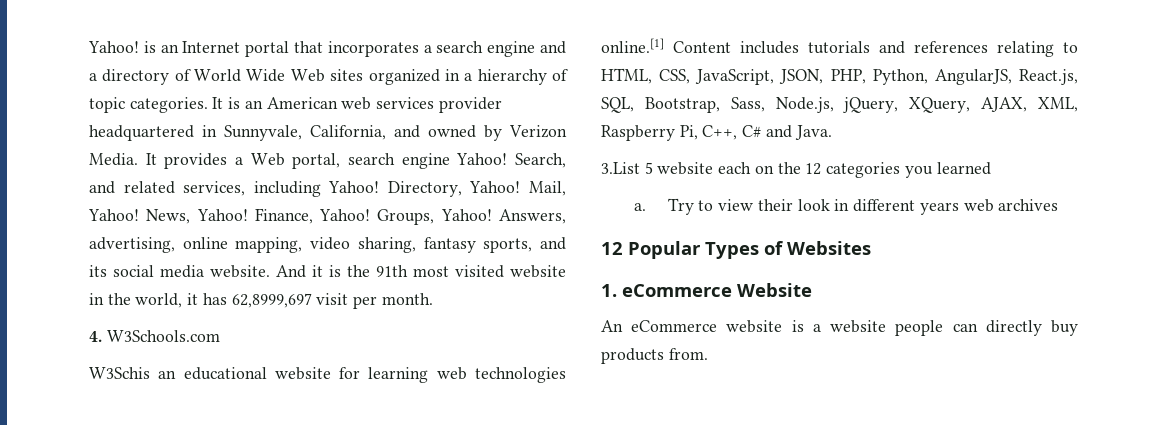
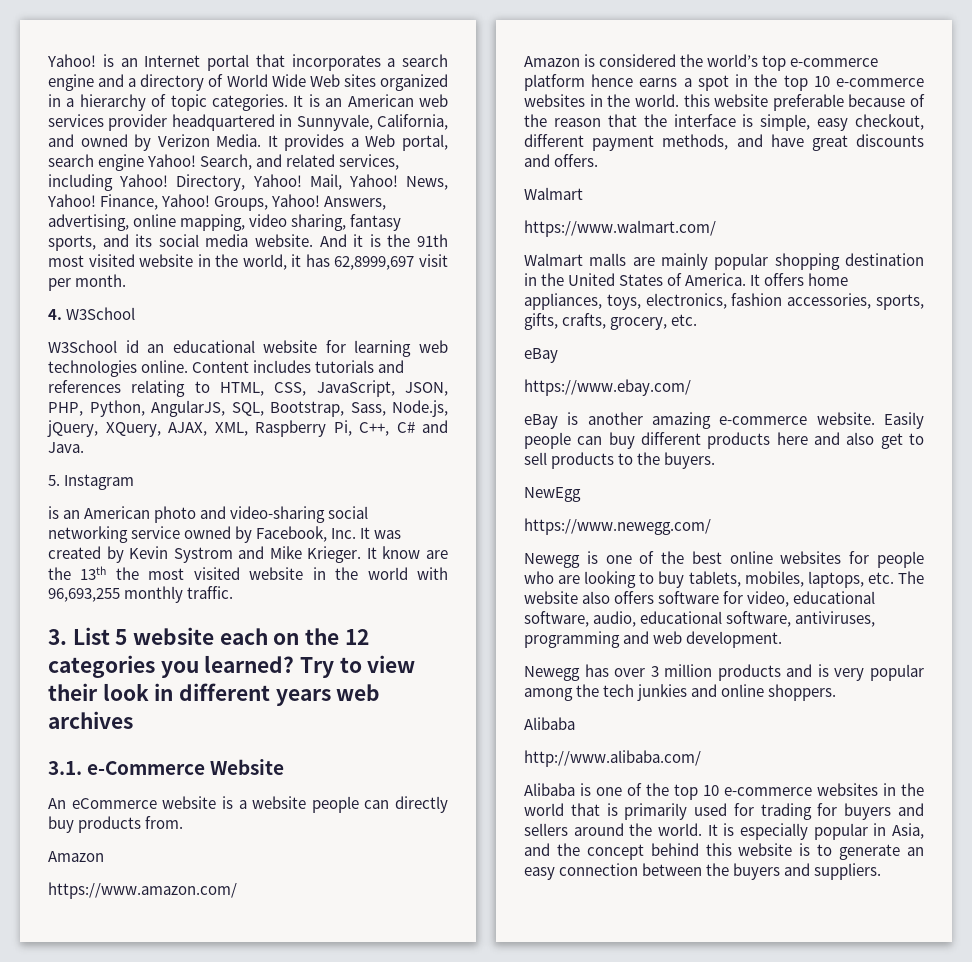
[106,330,220,342] [89,367,150,379] W3Schools.com // W3Schis -> [66,307,136,320] [48,340,139,353] W3School // W3School id
[601,38,664,53] online.[1] -> [141,360,189,373] online.
[1019,69,1078,85] React.js, -> (225, 408) none
[601,162,640,174] 3.List -> [48,474,135,490] [48,506,369,523] [48,526,402,543] [48,546,448,563] [48,566,449,580] [48,586,234,603] [48,627,110,645] 5. Instagram // is an American photo and video-sharing social networking service owned by Facebook, Inc. It was created by Kevin Systrom and Mike Krieger. It know are the 13th the most visited website in the world with 96,693,255 monthly traffic. // 3. List
[936,162,991,175] [634,203,647,211] learned // a. -> [204,655,295,673] learned?
[601,241,871,259] [601,284,732,297] 12 Popular Types of Websites // 1. eCommerce -> [48,761,206,775] 3.1. e-Commerce
(708, 354) none -> [48,851,104,862] [48,882,237,899] [524,54,879,71] [524,74,924,91] [524,94,925,111] [524,114,924,131] [524,134,924,151] [524,154,599,167] [524,187,583,200] [524,220,716,237] [524,253,924,270] [524,273,849,286] [524,293,924,310] [524,313,698,330] [524,348,558,363] [524,379,691,396] [524,412,924,429] [524,432,924,449] [524,452,716,469] [524,487,581,502] [524,518,711,535] [524,551,924,568] [524,571,924,588] [524,591,876,607] [524,611,876,627] [524,631,783,648] [524,664,924,681] [524,684,837,701] [524,717,575,730] [524,750,701,767] [524,783,924,800] [524,803,924,820] [524,823,924,840] [524,843,925,860] [524,863,882,880] // Amazon // https://www.amazon.com/ // Amazon is considered the world’s top e-commerce platform hence earns a spot in the top 10 e-commerce websites in the world. this website preferable because of the reason that the interface is simple, easy checkout, different payment methods, and have great discounts and offers. // Walmart // https://www.walmart.com/ // Walmart malls are mainly popular shopping destination in the United States of America. It offers home appliances, toys, electronics, fashion accessories, sports, gifts, crafts, grocery, etc. // eBay // https://www.ebay.com/ // eBay is another amazing e-commerce website. Easily people can buy different products here and also get to sell products to the buyers. // NewEgg // https://www.newegg.com/ // Newegg is one of the best online websites for people who are looking to buy tablets, mobiles, laptops, etc. The website also offers software for video, educational software, audio, educational software, antiviruses, programming and web development. // Newegg has over 3 million products and is very popular among the tech junkies and online shoppers. // Alibaba // http://www.alibaba.com/ // Alibaba is one of the top 10 e-commerce websites in the world that is primarily used for trading for buyers and sellers around the world. It is especially popular in Asia, and the concept behind this website is to generate an easy connection between the buyers and suppliers.

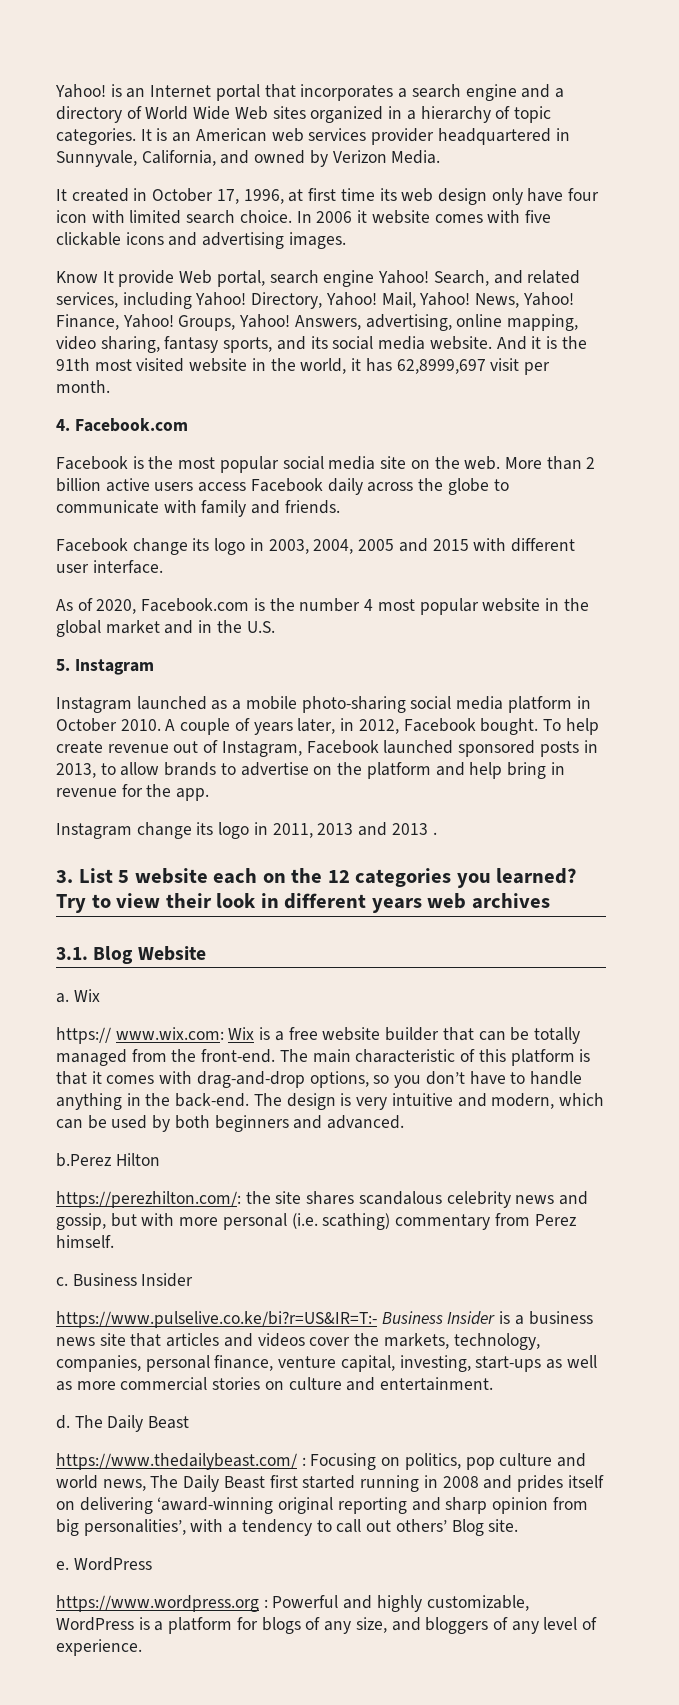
[267,134,359,151] It provides a -> [56,188,600,205] [56,210,551,224] [56,232,346,249] [56,270,175,287] // It created in October 17, 1996, at first time its web design only have four icon with limited search choice. In 2006 it website comes with five clickable icons and advertising images. // Know It provide
[66,307,136,320] [48,340,448,357] [48,360,405,377] [48,380,448,397] [48,400,448,417] [47,420,448,437] [48,442,84,453] [48,474,135,490] [48,506,369,523] [48,526,402,543] [48,546,448,563] [48,566,449,580] [48,586,234,603] W3School // W3School id an educational website for learning web technologies online. Content includes tutorials and references relating to HTML, CSS, JavaScript, JSON, PHP, Python, AngularJS, SQL, Bootstrap, Sass, Node.js, jQuery, XQuery, AJAX, XML, Raspberry Pi, C++, C# and Java. // 5. Instagram // is an American photo and video-sharing social networking service owned by Facebook, Inc. It was created by Kevin Systrom and Mike Krieger. It know are the 13th the most visited website in the world with 96,693,255 monthly traffic. -> [74,418,188,432] [56,456,596,473] [56,478,509,495] [56,500,340,517] [56,538,575,555] [56,560,163,574] [56,598,589,615] [56,620,275,637] [56,659,154,675] [56,696,591,713] [56,718,599,735] [56,740,598,757] [56,762,565,779] [56,784,210,801] [56,822,437,839] Facebook.com // Facebook is the most popular social media site on the web. More than 2 billion active users access Facebook daily across the globe to communicate with family and friends. // Facebook change its logo in 2003, 2004, 2005 and 2015 with different user interface. // As of 2020, Facebook.com is the number 4 most popular website in the global market and in the U.S. // 5. Instagram // Instagram launched as a mobile photo-sharing social media platform in October 2010. A couple of years later, in 2012, Facebook bought. To help create revenue out of Instagram, Facebook launched sponsored posts in 2013, to allow brands to advertise on the platform and help bring in revenue for the app. // Instagram change its logo in 2011, 2013 and 2013 .
[87,761,206,775] e-Commerce -> [93,946,134,964] Blog
[48,796,448,813] [48,816,184,833] [48,851,104,862] [48,882,237,899] [524,54,879,71] [524,74,924,91] [524,94,925,111] [524,114,924,131] [524,134,924,151] [524,154,599,167] [524,187,583,200] [524,220,716,237] [524,253,924,270] [524,273,849,286] [524,293,924,310] [524,313,698,330] [524,348,558,363] [524,379,691,396] [524,412,924,429] [524,432,924,449] [524,452,716,469] [524,487,581,502] [524,518,711,535] [524,551,924,568] [524,571,924,588] [524,591,876,607] [524,611,876,627] [524,631,783,648] [524,664,924,681] [524,684,837,701] [524,717,575,730] [524,750,701,767] [524,783,924,800] [524,803,924,820] [524,823,924,840] [524,843,925,860] [524,863,882,880] An eCommerce website is a website people can directly buy products from. // Amazon // https://www.amazon.com/ // Amazon is considered the world’s top e-commerce platform hence earns a spot in the top 10 e-commerce websites in the world. this website preferable because of the reason that the interface is simple, easy checkout, different payment methods, and have great discounts and offers. // Walmart // https://www.walmart.com/ // Walmart malls are mainly popular shopping destination in the United States of America. It offers home appliances, toys, electronics, fashion accessories, sports, gifts, crafts, grocery, etc. // eBay // https://www.ebay.com/ // eBay is another amazing e-commerce website. Easily people can buy different products here and also get to sell products to the buyers. // NewEgg // https://www.newegg.com/ // Newegg is one of the best online websites for people who are looking to buy tablets, mobiles, laptops, etc. The website also offers software for video, educational software, audio, educational software, antiviruses, programming and web development. // Newegg has over 3 million products and is very popular among the tech junkies and online shoppers. // Alibaba // http://www.alibaba.com/ // Alibaba is one of the top 10 e-commerce websites in the world that is primarily used for trading for buyers and sellers around the world. It is especially popular in Asia, and the concept behind this website is to generate an easy connection between the buyers and suppliers. -> [56,989,100,1003] [56,1027,580,1044] [56,1049,591,1066] [56,1071,582,1088] [56,1093,604,1110] [56,1115,405,1132] [56,1153,160,1167] [56,1191,589,1208] [56,1213,576,1230] [56,1235,114,1248] [56,1273,194,1287] [56,1311,593,1328] [56,1333,540,1350] [56,1355,597,1372] [56,1377,494,1391] [56,1415,190,1432] [56,1453,587,1470] [56,1475,604,1492] [56,1497,588,1514] [56,1519,519,1536] [56,1557,152,1571] [56,1595,529,1612] [56,1617,598,1634] [56,1639,142,1656] a. Wix // https:// www.wix.com: Wix is a free website builder that can be totally managed from the front-end. The main characteristic of this platform is that it comes with drag-and-drop options, so you don’t have to handle anything in the back-end. The design is very intuitive and modern, which can be used by both beginners and advanced. // b.Perez Hilton // https://perezhilton.com/: the site shares scandalous celebrity news and gossip, but with more personal (i.e. scathing) commentary from Perez himself. // c. Business Insider // https://www.pulselive.co.ke/bi?r=US&IR=T:- Business Insider is a business news site that articles and videos cover the markets, technology, companies, personal finance, venture capital, investing, start-ups as well as more commercial stories on culture and entertainment. // d. The Daily Beast // https://www.thedailybeast.com/ : Focusing on politics, pop culture and world news, The Daily Beast first started running in 2008 and prides itself on delivering ‘award-winning original reporting and sharp opinion from big personalities’, with a tendency to call out others’ Blog site. // e. WordPress // https://www.wordpress.org : Powerful and highly customizable, WordPress is a platform for blogs of any size, and bloggers of any level of experience.

